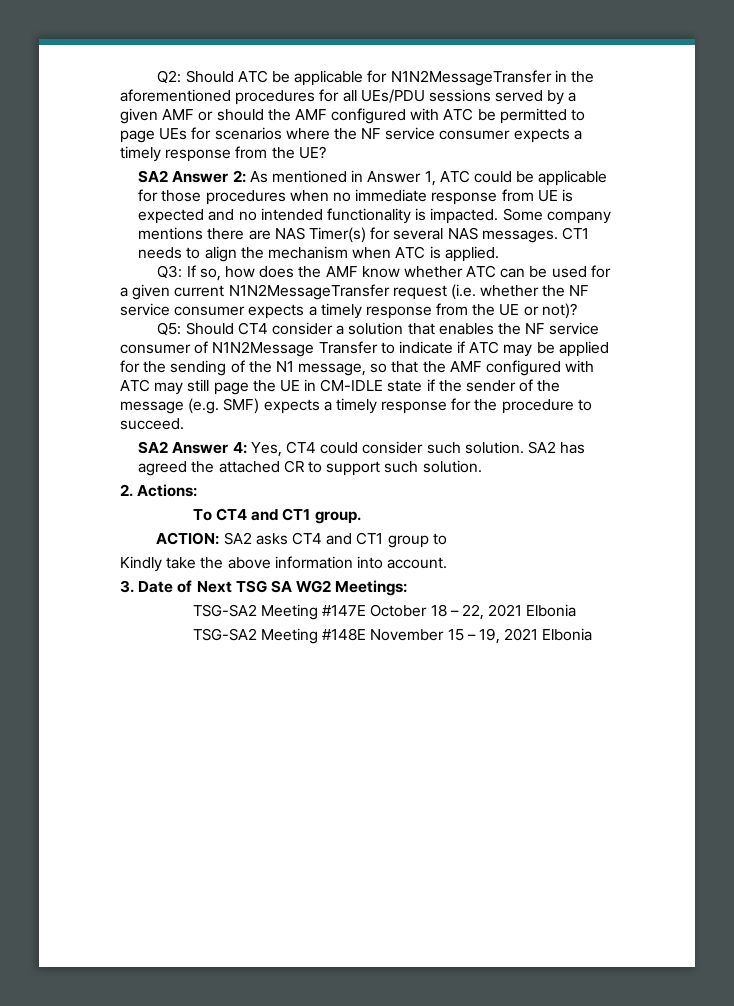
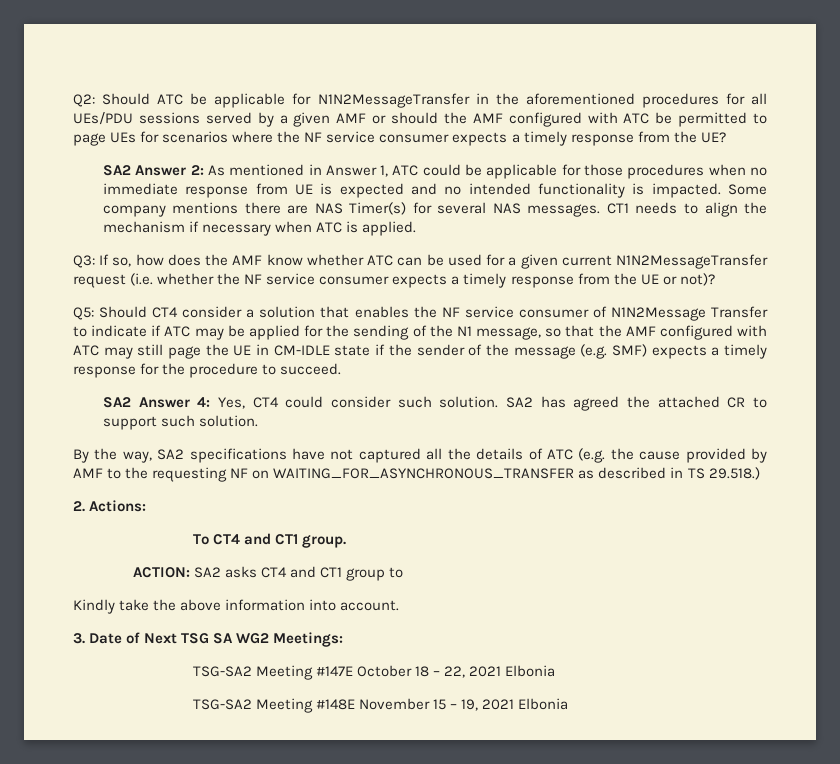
(348, 252) none -> [188,221,272,236] if necessary
(482, 466) none -> [73,448,767,463] [73,467,760,482] // By the way, SA2 specifications have not captured all the details of ATC (e.g. the cause provided by AMF to the requesting NF on WAITING_FOR_ASYNCHRONOUS_TRANSFER as described in TS 29.518.)

